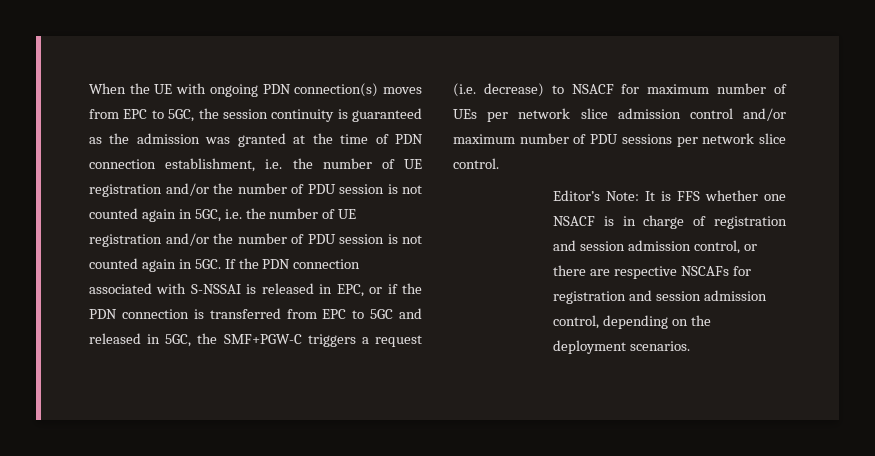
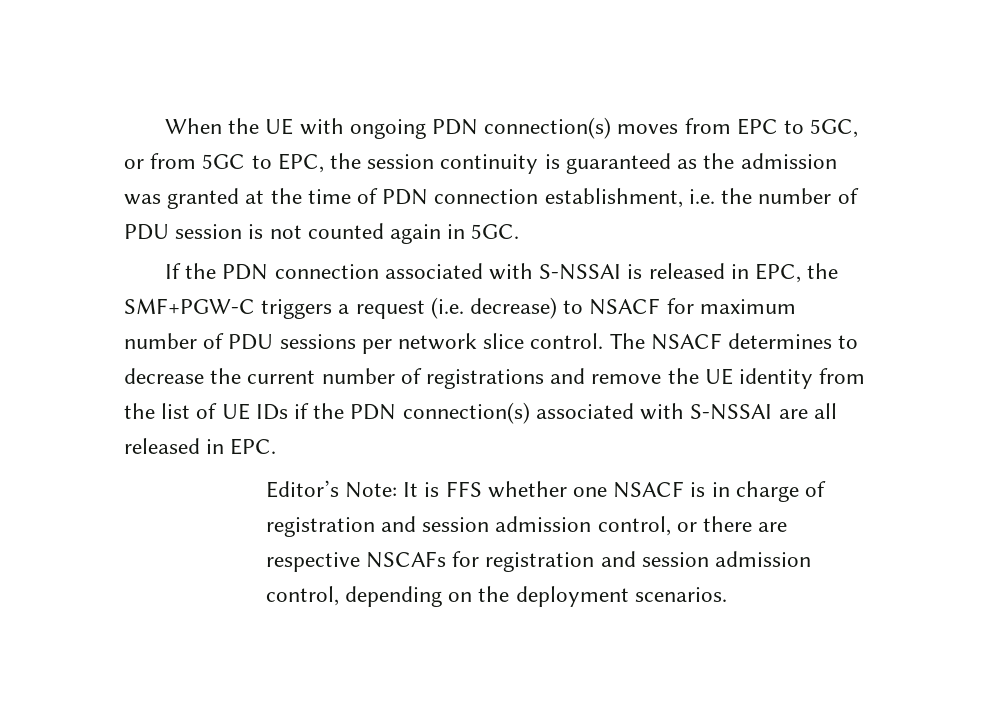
(195, 115) none -> [124,153,324,173] or from 5GC to EPC,
[404,159,422,169] [89,183,422,197] [89,208,357,222] [89,233,304,247] UE registration and/or the number of PDU session is not counted again in 5GC, i.e. the number of UE registration and/or the number of -> (859, 196) none
(221, 264) none -> (520, 231) //
[369,283,423,294] [89,308,422,319] [89,333,192,347] or if the PDN connection is transferred from EPC to 5GC and released in 5GC, -> (802, 273) none
[453,108,786,122] [453,133,587,144] UEs per network slice admission control and/or maximum number of -> (225, 341) none
(499, 163) none -> [609,333,859,350] [124,368,866,389] [124,402,837,424] [124,438,277,455] The NSACF determines to decrease the current number of registrations and remove the UE identity from the list of UE IDs if the PDN connection(s) associated with S-NSSAI are all released in EPC.

